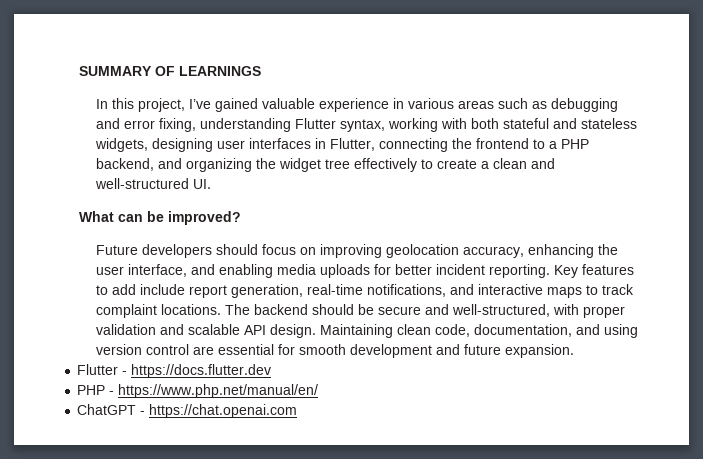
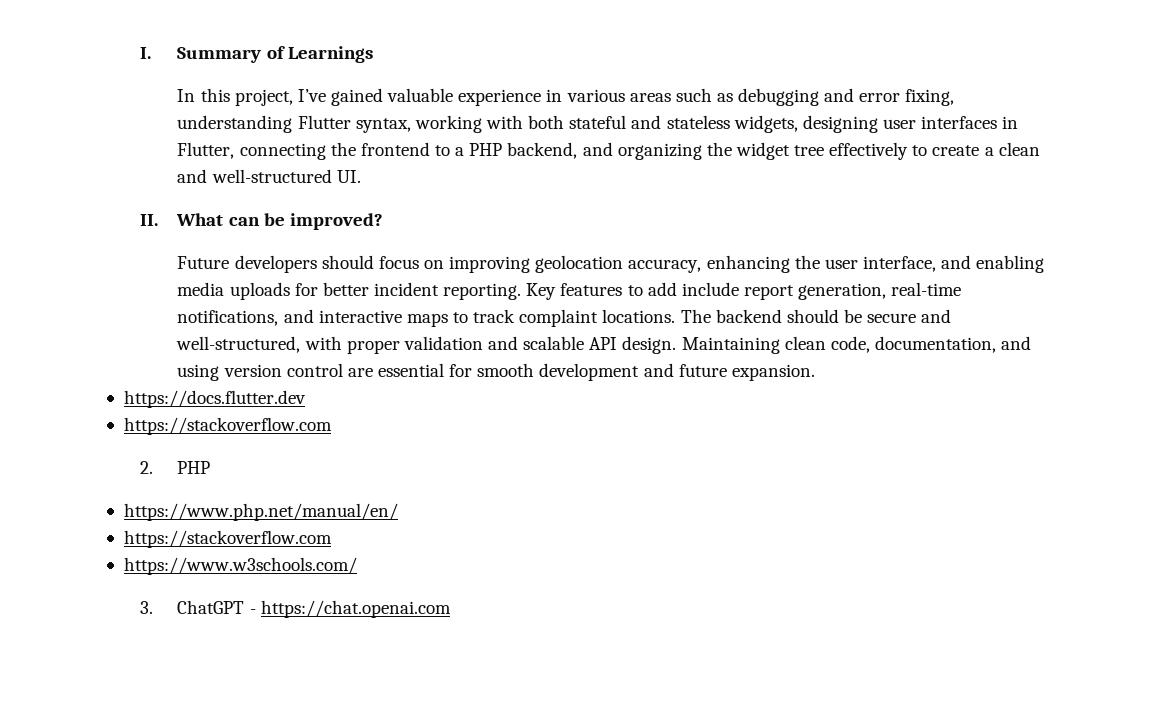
[78,66,261,76] SUMMARY OF LEARNINGS -> [140,46,373,63] I. Summary of Learnings
(211, 184) none -> [140,214,159,226] II.
[77,364,128,375] Flutter - -> (815, 372) none
[77,385,115,395] PHP - -> [123,417,332,435] [140,461,211,474] https://stackoverflow.com // 2. PHP //
(319, 391) none -> [123,530,332,548] [123,557,357,575] [140,601,154,614] https://stackoverflow.com // https://www.w3schools.com/ // 3.

